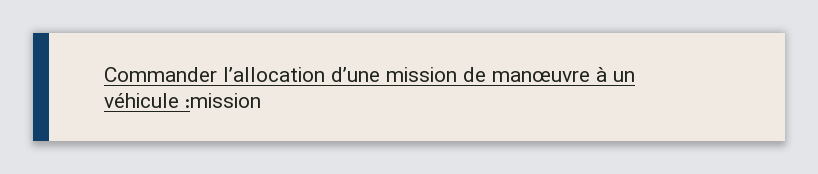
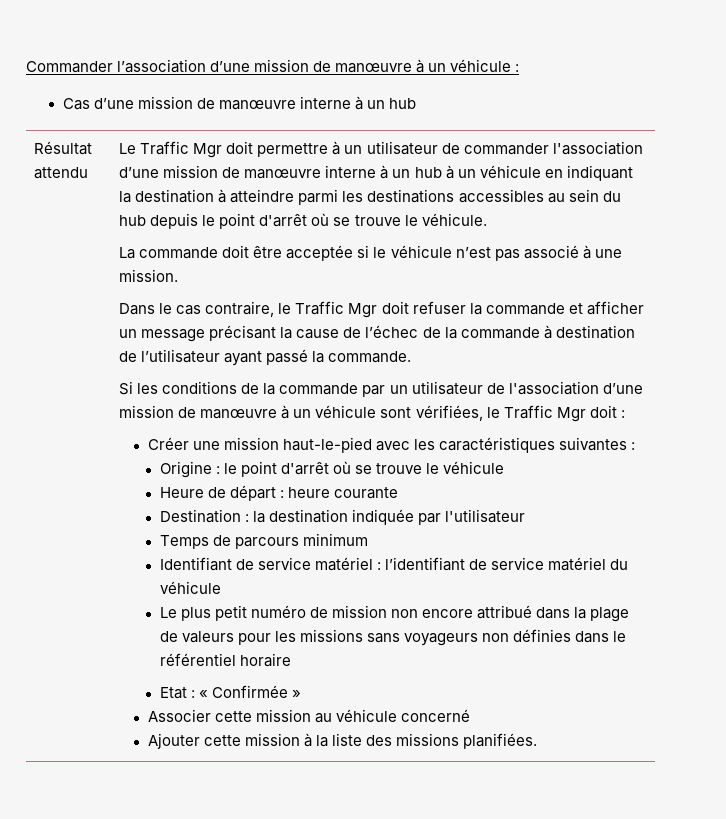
[223,67,635,82] [104,93,261,108] l’allocation d’une mission de manœuvre à un véhicule :mission -> [117,59,520,73] [62,96,416,110] [34,141,93,155] [34,167,89,179] [119,141,643,158] [119,165,633,181] [119,189,621,205] [119,213,487,229] [119,245,622,261] [119,269,179,282] [119,301,644,318] [119,325,635,342] [119,349,412,366] [119,381,643,397] [119,405,625,422] [147,437,636,453] [159,461,505,478] [159,485,399,501] [159,509,526,525] [159,533,368,549] [159,557,629,571] [159,581,221,594] [159,605,630,622] [159,629,627,646] [159,653,291,667] [159,685,301,699] [147,709,470,723] [147,733,538,749] l’association d’une mission de manœuvre à un véhicule : // Cas d’une mission de manœuvre interne à un hub // Résultat attendu | Le Traffic Mgr doit permettre à un utilisateur de commander l'association d’une mission de manœuvre interne à un hub à un véhicule en indiquant la destination à atteindre parmi les destinations accessibles au sein du hub depuis le point d'arrêt où se trouve le véhicule. // La commande doit être acceptée si le véhicule n’est pas associé à une mission. // Dans le cas contraire, le Traffic Mgr doit refuser la commande et afficher un message précisant la cause de l’échec de la commande à destination de l’utilisateur ayant passé la commande. // Si les conditions de la commande par un utilisateur de l'association d’une mission de manœuvre à un véhicule sont vérifiées, le Traffic Mgr doit : // Créer une mission haut-le-pied avec les caractéristiques suivantes : // Origine : le point d'arrêt où se trouve le véhicule // Heure de départ : heure courante // Destination : la destination indiquée par l'utilisateur // Temps de parcours minimum // Identifiant de service matériel : l’identifiant de service matériel du véhicule // Le plus petit numéro de mission non encore attribué dans la plage de valeurs pour les missions sans voyageurs non définies dans le référentiel horaire // Etat : « Confirmée » // Associer cette mission au véhicule concerné // Ajouter cette mission à la liste des missions planifiées.

